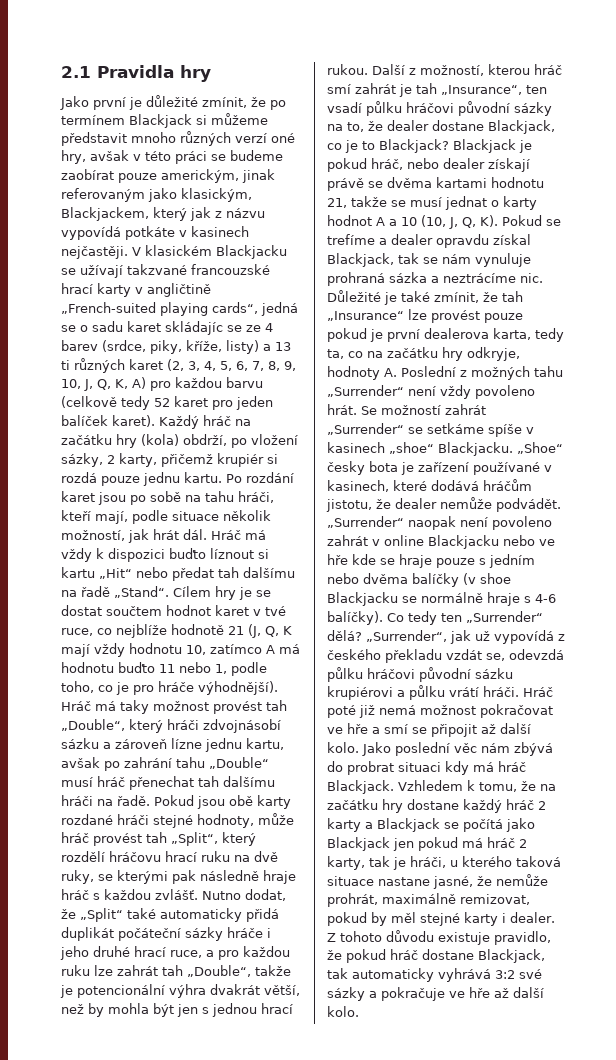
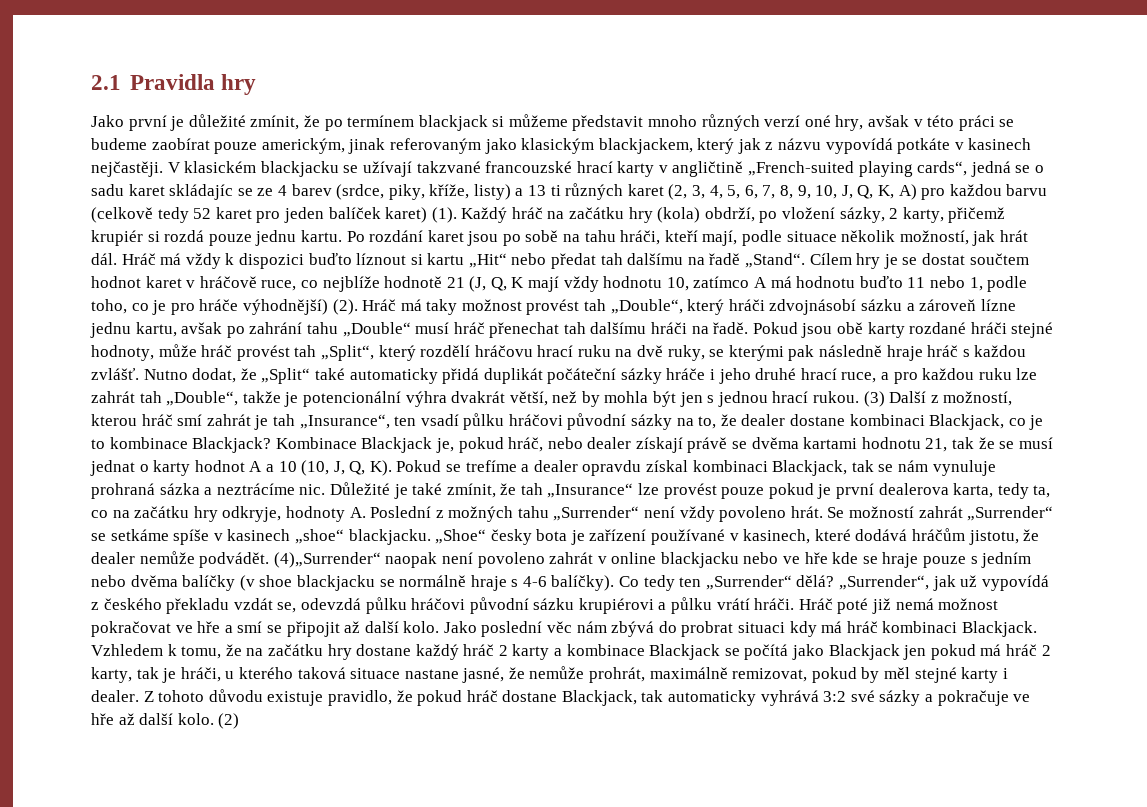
[129,114,192,128] Blackjack -> [418,115,488,131] blackjack
[181,188,252,202] [61,207,149,221] klasickým, Blackjackem, -> [521,138,693,154] klasickým blackjackem,
[216,245,287,259] Blackjacku -> [260,161,339,177] blackjacku
[112,415,155,427] karet). -> [385,207,457,223] karet) (1).
[265,606,286,616] tvé -> [199,276,257,288] hráčově
[198,681,278,695] výhodnější). -> [242,299,358,315] výhodnější) (2).
(368, 69) none -> [863,391,885,407] (3)
(484, 125) none -> [849,414,925,426] kombinaci
[379,139,532,153] Blackjack? Blackjack je -> [109,437,454,453] kombinace Blackjack? Kombinace Blackjack je,
[351,196,387,207] takže -> [952,437,995,449] tak že
(531, 239) none -> [692,460,768,472] kombinaci
[438,442,513,456] Blackjacku. -> [348,529,431,545] blackjacku.
[327,516,404,528] „Surrender“ -> [273,552,381,568] (4)„Surrender“
[428,535,499,549] Blackjacku -> [660,552,739,568] blackjacku
[327,592,398,606] Blackjacku -> [296,575,375,591] blackjacku
(526, 766) none -> [882,621,958,633] kombinaci
(373, 825) none -> [566,644,645,656] kombinace
(359, 1011) none -> [218,713,240,729] (2)

